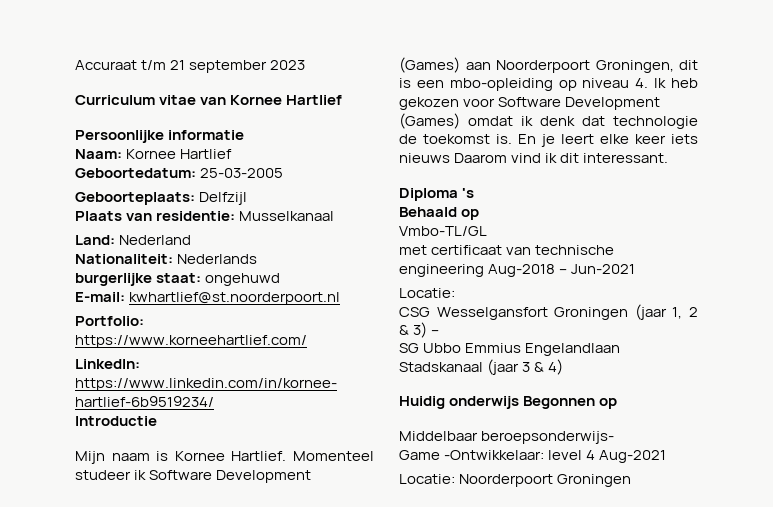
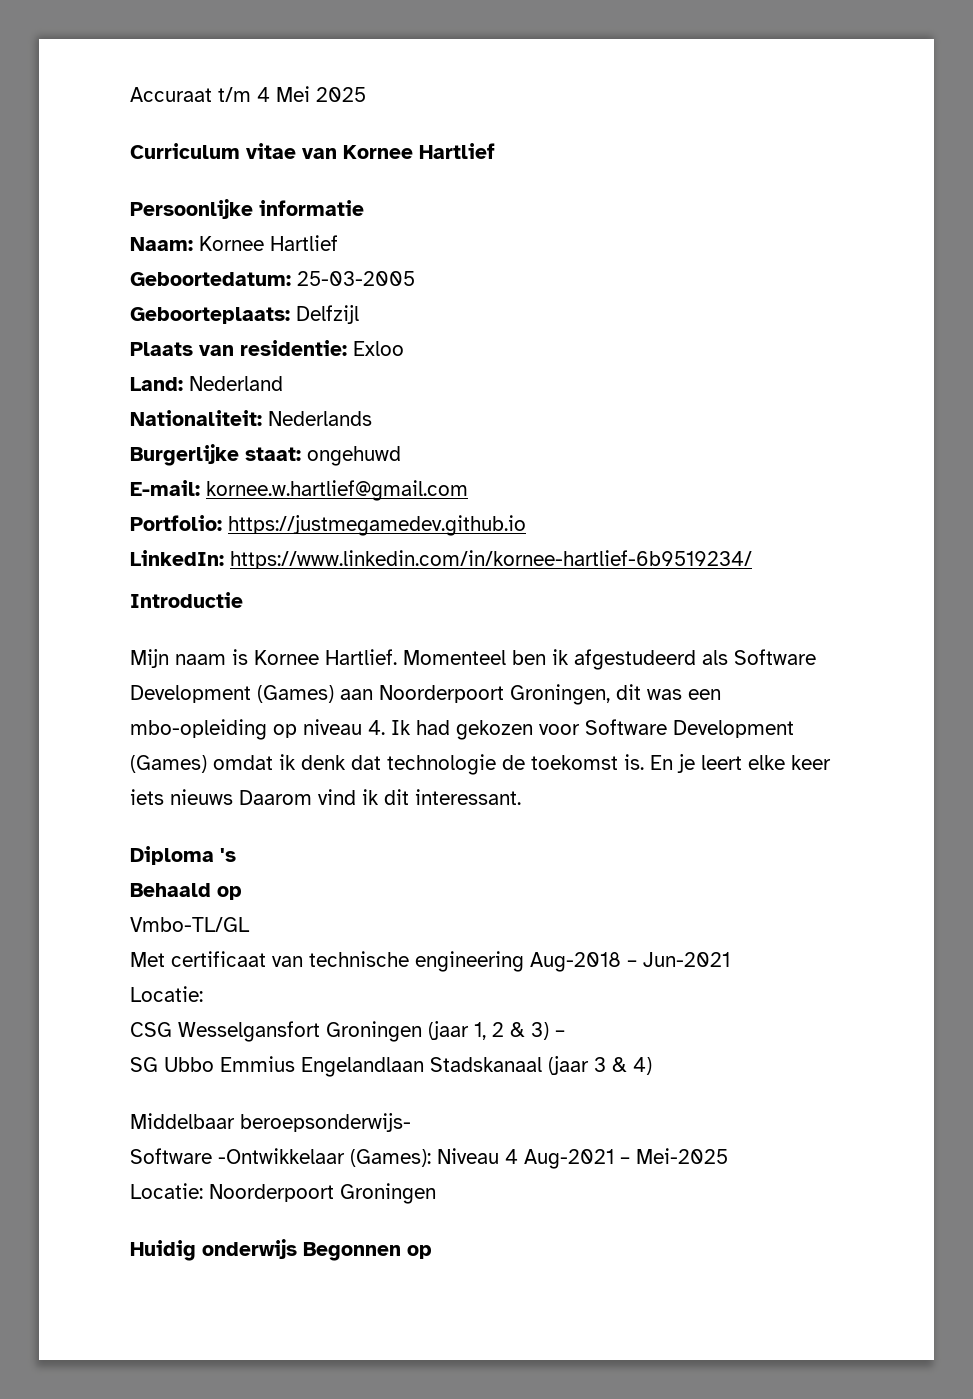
[170,60,306,73] 21 september 2023 -> [257,86,366,102] 4 Mei 2025
[239,211,335,221] Musselkanaal -> [353,341,404,356] Exloo
[75,273,152,286] burgerlijke -> [130,444,239,466] Burgerlijke
[129,292,341,305] kwhartlief@st.noorderpoort.nl -> [206,480,468,501] kornee.w.hartlief@gmail.com
[75,335,307,348] https://www.korneehartlief.com/ -> [228,515,526,536] https://justmegamedev.github.io
[75,470,147,480] studeer ik -> [512,649,728,670] ben ik afgestudeerd als
[399,78,411,88] is -> [647,689,682,700] was
[671,78,698,88] heb -> [416,720,450,735] had
[399,245,427,255] met -> [130,952,165,967] Met
[399,396,618,409] [399,431,615,444] [399,450,667,463] [399,474,632,487] Huidig onderwijs Begonnen op // Middelbaar beroepsonderwijs- // Game -Ontwikkelaar: level 4 Aug-2021 // Locatie: Noorderpoort Groningen -> [130,1113,411,1132] [130,1148,728,1169] [130,1183,436,1204] [130,1239,432,1261] Middelbaar beroepsonderwijs- // Software -Ontwikkelaar (Games): Niveau 4 Aug-2021 – Mei-2025 // Locatie: Noorderpoort Groningen // Huidig onderwijs Begonnen op

